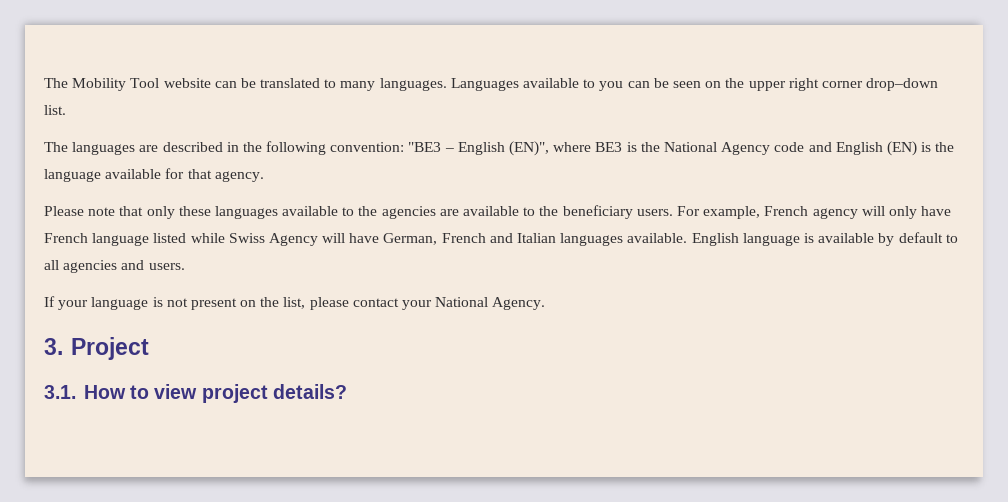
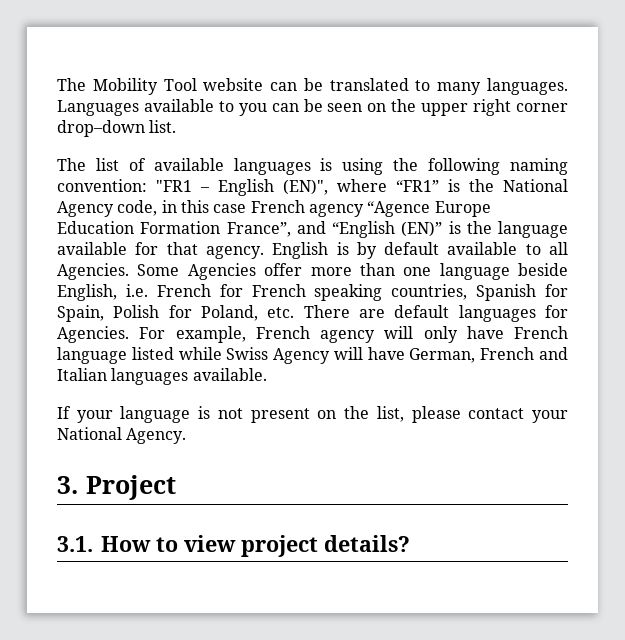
[72,141,442,155] languages are described in the following convention: "BE3 -> [95,158,569,175] [57,179,192,192] list of available languages is using the following naming convention: "FR1
[595,142,623,152] BE3 -> [396,180,439,192] “FR1”
[774,141,917,156] code and English (EN) -> [117,200,491,217] [57,221,443,238] code, in this case French agency “Agence Europe Education Formation France”, and “English (EN)”
[44,205,673,219] // Please note that only these languages available to the agencies are available to the beneficiary users. -> [272,242,569,259] [57,263,568,280] [57,284,568,301] [57,305,568,322] [57,326,129,343] English is by default available to all Agencies. Some Agencies offer more than one language beside English, i.e. French for French speaking countries, Spanish for Spain, Polish for Poland, etc. There are default languages for Agencies.
[691,232,958,246] [44,260,185,273] English language is available by default to all agencies and users. -> (267, 374) none

